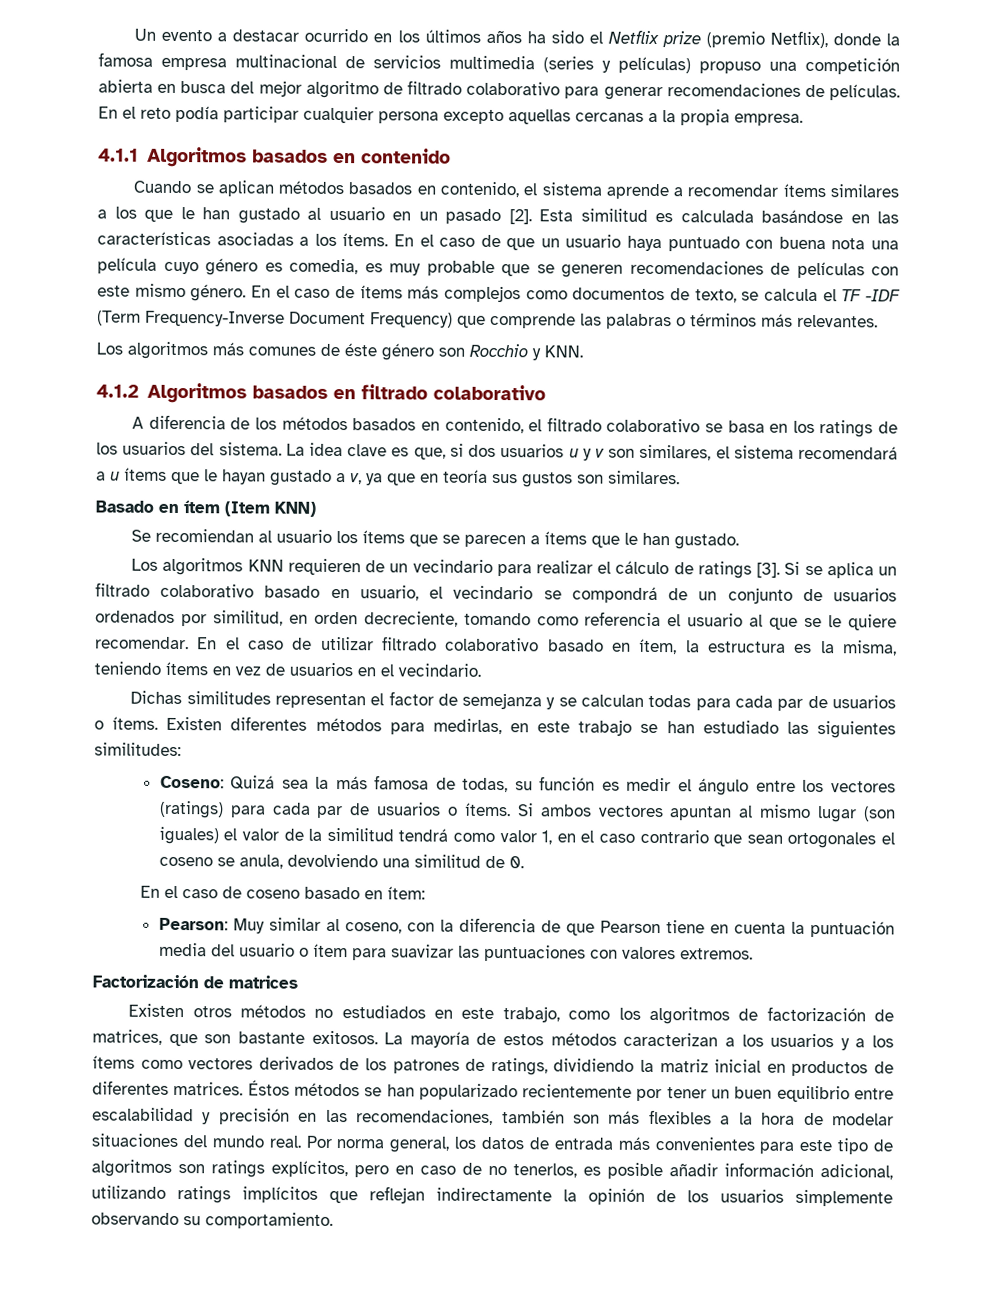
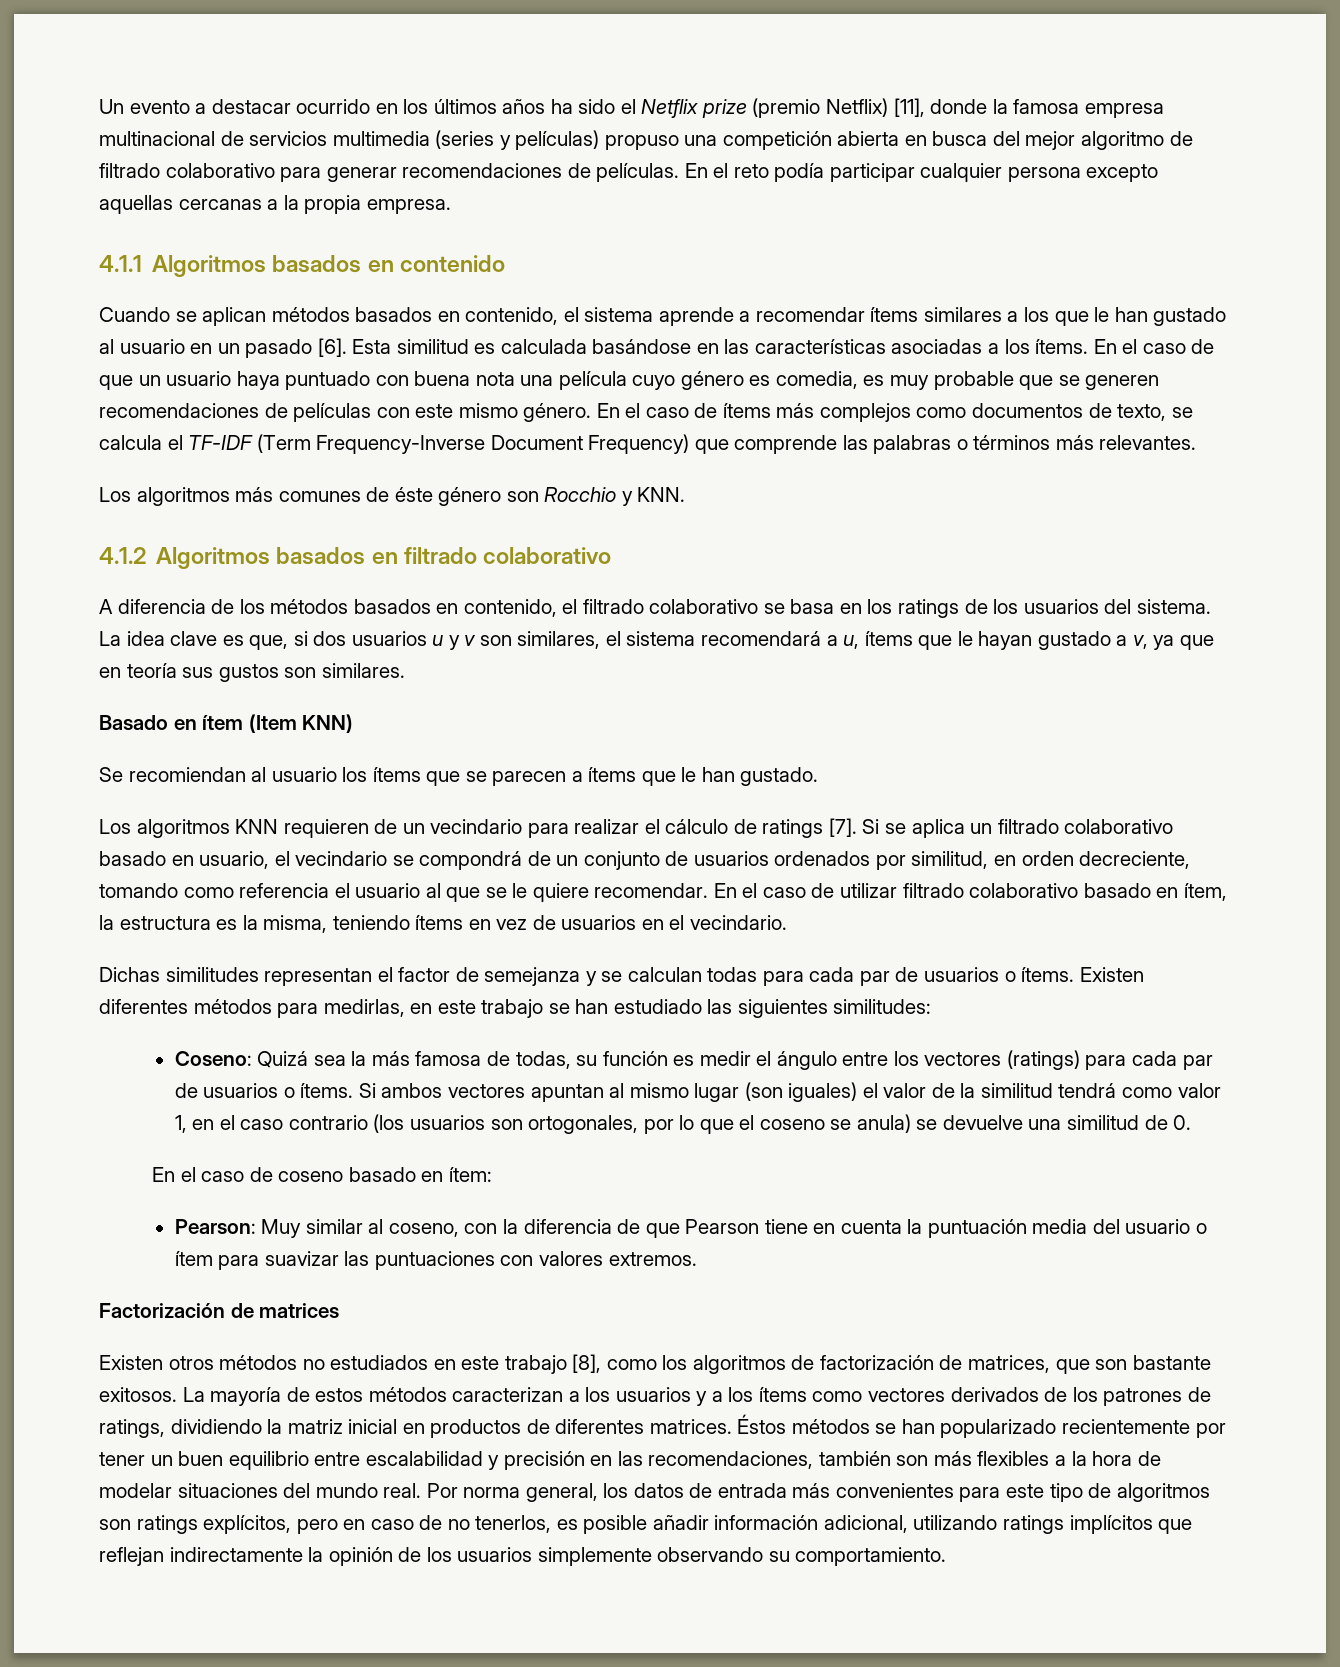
[769,30,828,49] Netflix), -> [826,98,925,117] Netflix) [11],
[508,209,532,225] [2]. -> [317,338,347,357] [6].
[841,289,901,302] TF -IDF -> [188,435,254,450] TF-IDF
[110,471,120,481] u -> [843,635,860,649] u,
[756,562,781,578] [3]. -> [828,818,857,837] [7].
[713,831,896,849] [158,853,378,869] que sean ortogonales el coseno se anula, devolviendo -> [373,1114,1023,1134] (los usuarios son ortogonales, por lo que el coseno se anula) se devuelve
[502,1006,560,1023] trabajo, -> [504,1354,602,1374] trabajo [8],

